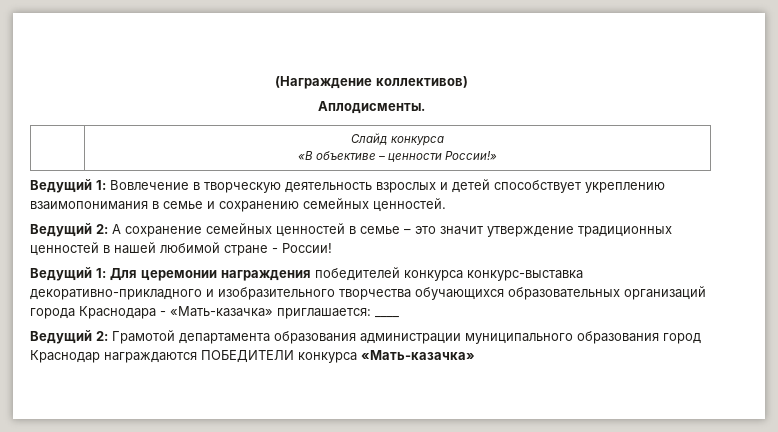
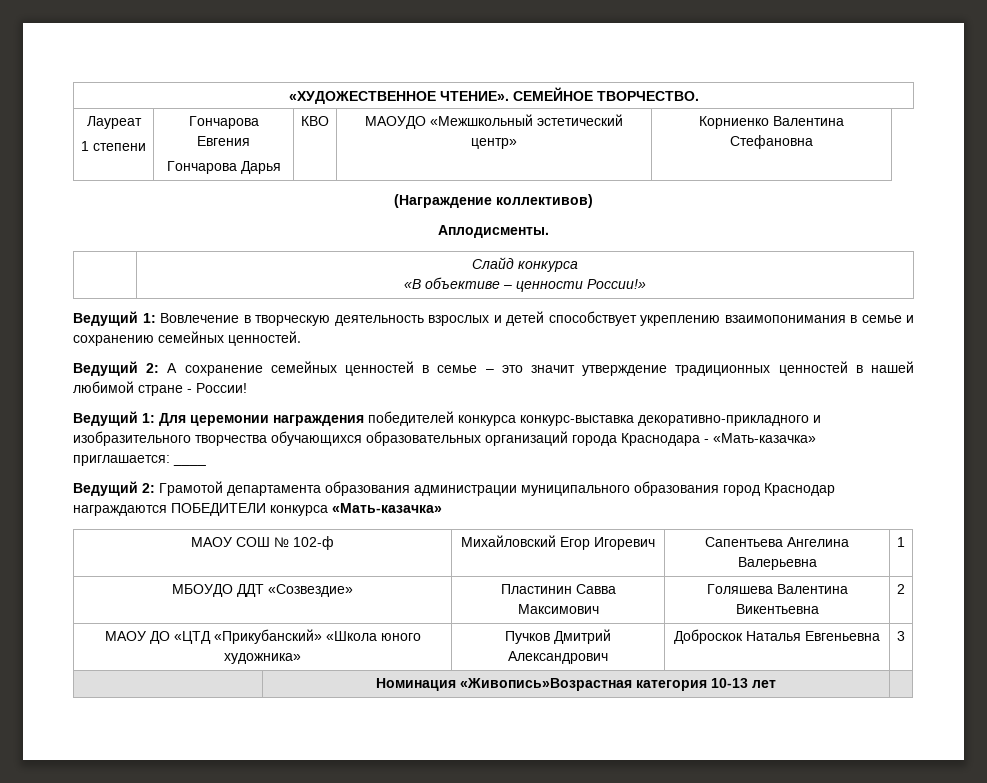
(274, 82) none -> [288,87,699,104] [86,116,142,129] [81,141,146,151] [188,116,259,129] [197,136,250,146] [166,161,281,174] [301,116,329,126] [365,114,623,129] [471,138,517,149] [699,116,844,129] [730,135,813,149] «ХУДОЖЕСТВЕННОЕ ЧТЕНИЕ». СЕМЕЙНОЕ ТВОРЧЕСТВО. // Лауреат // 1 степени | Гончарова Евгения // Гончарова Дарья | КВО | МАОУДО «Межшкольный эстетический центр» | Корниенко Валентина Стефановна //
(475, 355) none -> [191,536,334,550] [461,535,655,550] [705,537,849,547] [737,557,817,570] [897,537,905,547] [172,584,353,597] [500,584,616,594] [517,604,599,614] [706,584,848,594] [735,604,819,614] [897,584,905,594] [104,629,421,644] [224,653,301,664] [505,629,611,644] [508,651,608,664] [674,629,880,644] [897,631,905,641] [376,678,776,691] // МАОУ СОШ № 102-ф | Михайловский Егор Игоревич | Сапентьева Ангелина Валерьевна | 1 // МБОУДО ДДТ «Созвездие» | Пластинин Савва Максимович | Голяшева Валентина Викентьевна | 2 // МАОУ ДО «ЦТД «Прикубанский» «Школа юного художника» | Пучков Дмитрий Александрович | Доброскок Наталья Евгеньевна | 3 // | Номинация «Живопись»Возрастная категория 10-13 лет |

